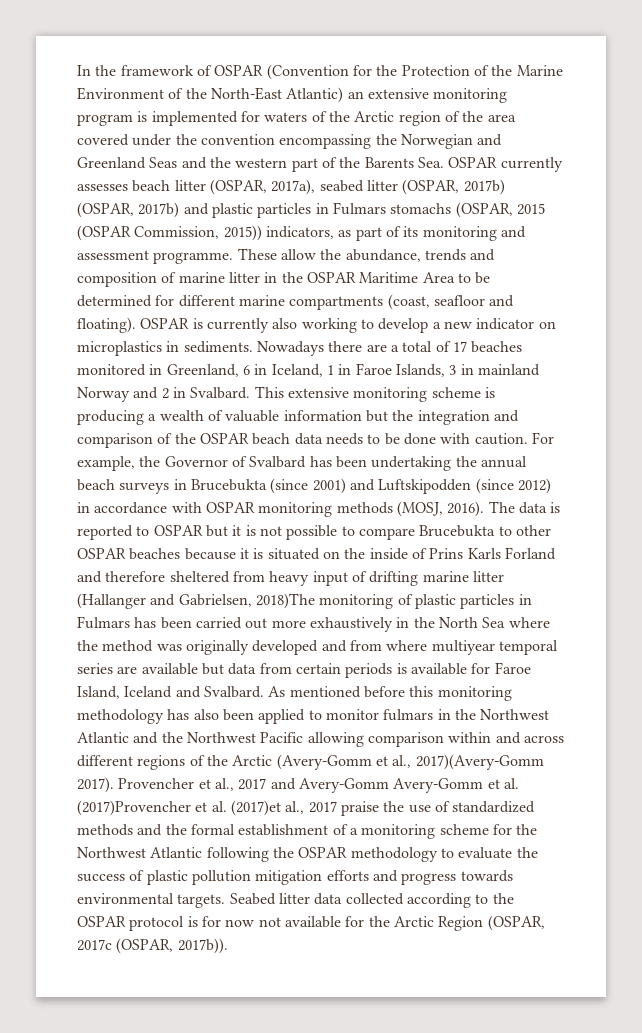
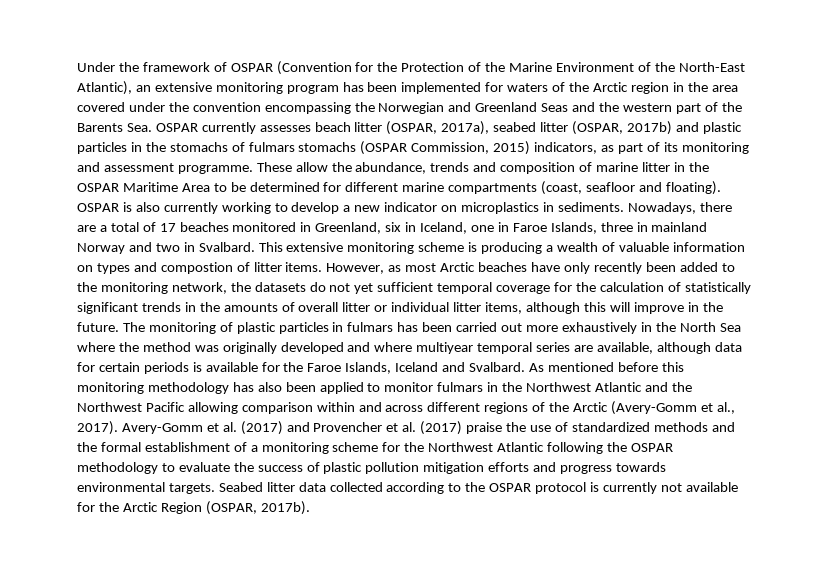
[77,65,91,76] In -> [77,62,115,72] Under
[286,87,344,103] Atlantic) -> [77,81,132,95] Atlantic),
[137,111,148,122] is -> [342,82,398,92] has been
[444,111,460,122] of -> [672,82,684,92] in
[77,202,180,218] (OSPAR, 2017b) -> (672, 128) none
[332,202,545,218] Fulmars stomachs (OSPAR, 2015 -> [145,142,357,152] the stomachs of fulmars stomachs
[223,225,262,241] 2015)) -> [493,141,531,155] 2015)
[206,318,298,333] currently also -> [135,202,218,214] also currently
[256,341,324,356] Nowadays -> [627,202,696,214] Nowadays,
[242,365,250,375] 6 -> [385,222,402,232] six
[326,365,334,375] 1 -> [470,225,494,232] one
[449,365,457,375] 3 -> [600,222,633,232] three
[161,388,169,399] 2 -> [155,243,180,252] two
[365,410,519,425] [77,432,554,448] [77,456,527,471] [77,478,551,494] [77,501,561,517] [77,525,551,540] [77,547,556,560] [77,571,504,586] [77,593,315,609] but the integration and comparison of the OSPAR beach data needs to be done with caution. For example, the Governor of Svalbard has been undertaking the annual beach surveys in Brucebukta (since 2001) and Luftskipodden (since 2012) in accordance with OSPAR monitoring methods (MOSJ, 2016). The data is reported to OSPAR but it is not possible to compare Brucebukta to other OSPAR beaches because it is situated on the inside of Prins Karls Forland and therefore sheltered from heavy input of drifting marine litter (Hallanger and Gabrielsen, 2018)The -> [77,262,735,274] [77,282,751,294] [77,302,723,314] [77,322,145,332] on types and compostion of litter items. However, as most Arctic beaches have only recently been added to the monitoring network, the datasets do not yet sufficient temporal coverage for the calculation of statistically significant trends in the amounts of overall litter or individual litter items, although this will improve in the future. The
[77,616,130,629] Fulmars -> [347,322,394,332] fulmars
[349,640,382,651] from -> (371, 347) none
[141,663,292,675] available but data from -> [596,342,742,354] [77,362,95,372] available, although data for
[494,662,531,674] [77,686,120,699] Faroe Island, -> [283,362,392,374] the Faroe Islands,
[415,754,544,770] [77,777,519,793] [77,800,337,816] 2017)(Avery-Gomm 2017). Provencher et al., 2017 and Avery-Gomm Avery-Gomm et al. (2017)Provencher et al. (2017)et al., 2017 -> [77,421,463,435] 2017). Avery-Gomm et al. (2017) and Provencher et al. (2017)
[201,916,255,927] for now -> [602,482,657,494] currently
[77,938,228,954] 2017c (OSPAR, 2017b)). -> [260,501,310,515] 2017b).

